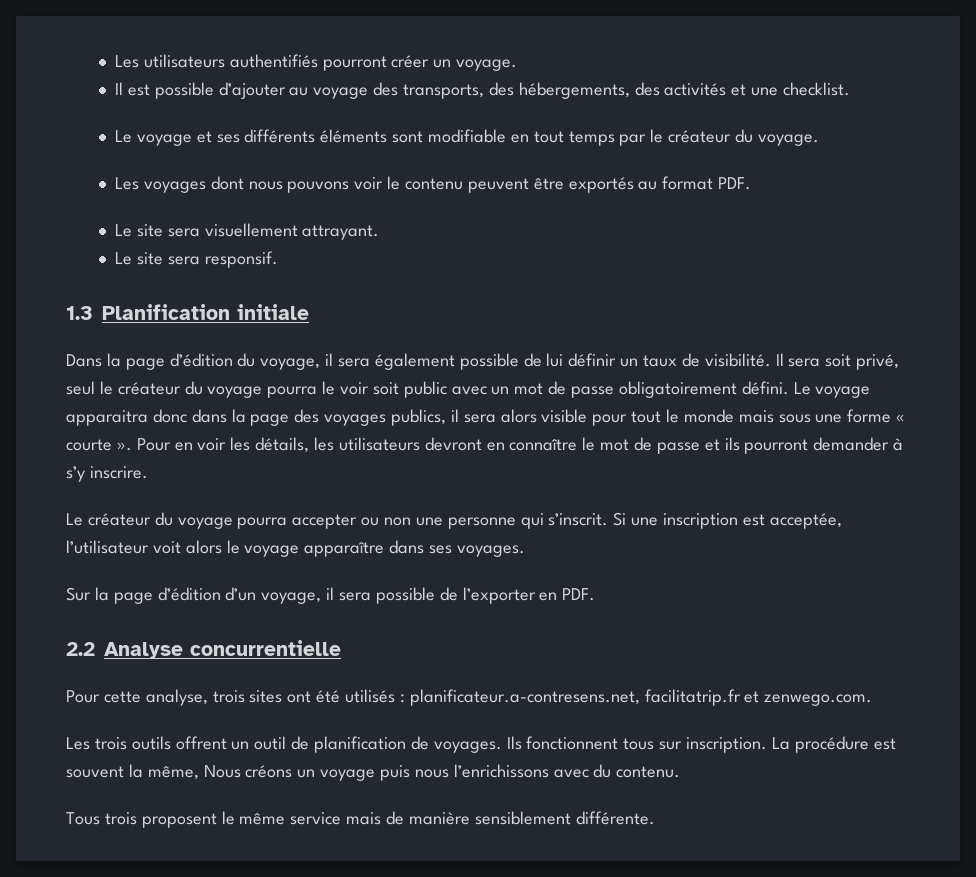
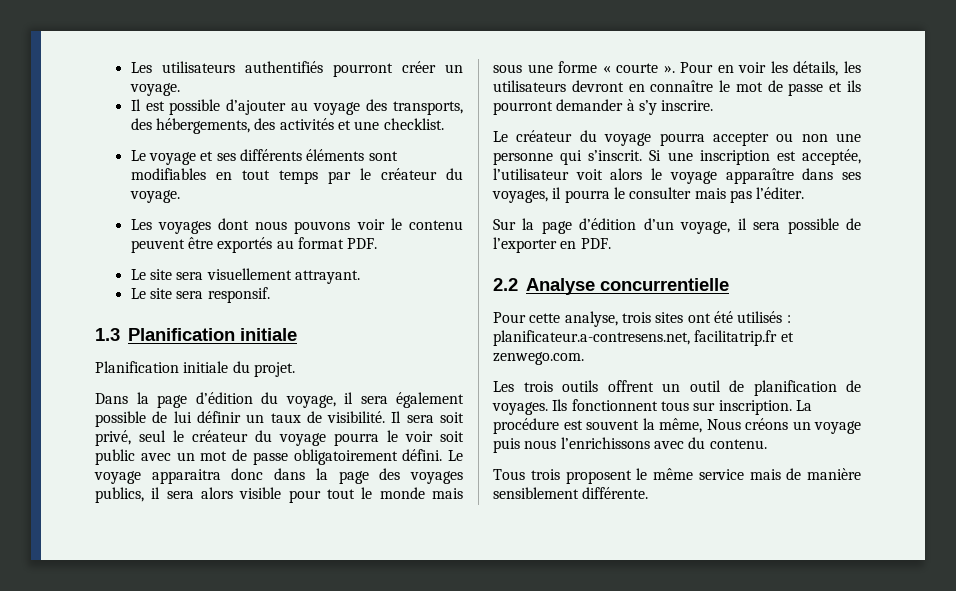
[428,129,507,143] modifiable -> [130,168,206,180] modifiables
(309, 312) none -> [95,361,295,377] // Planification initiale du projet.
[456,545,525,557] voyages. -> [492,187,805,203] voyages, il pourra le consulter mais pas l’éditer.

